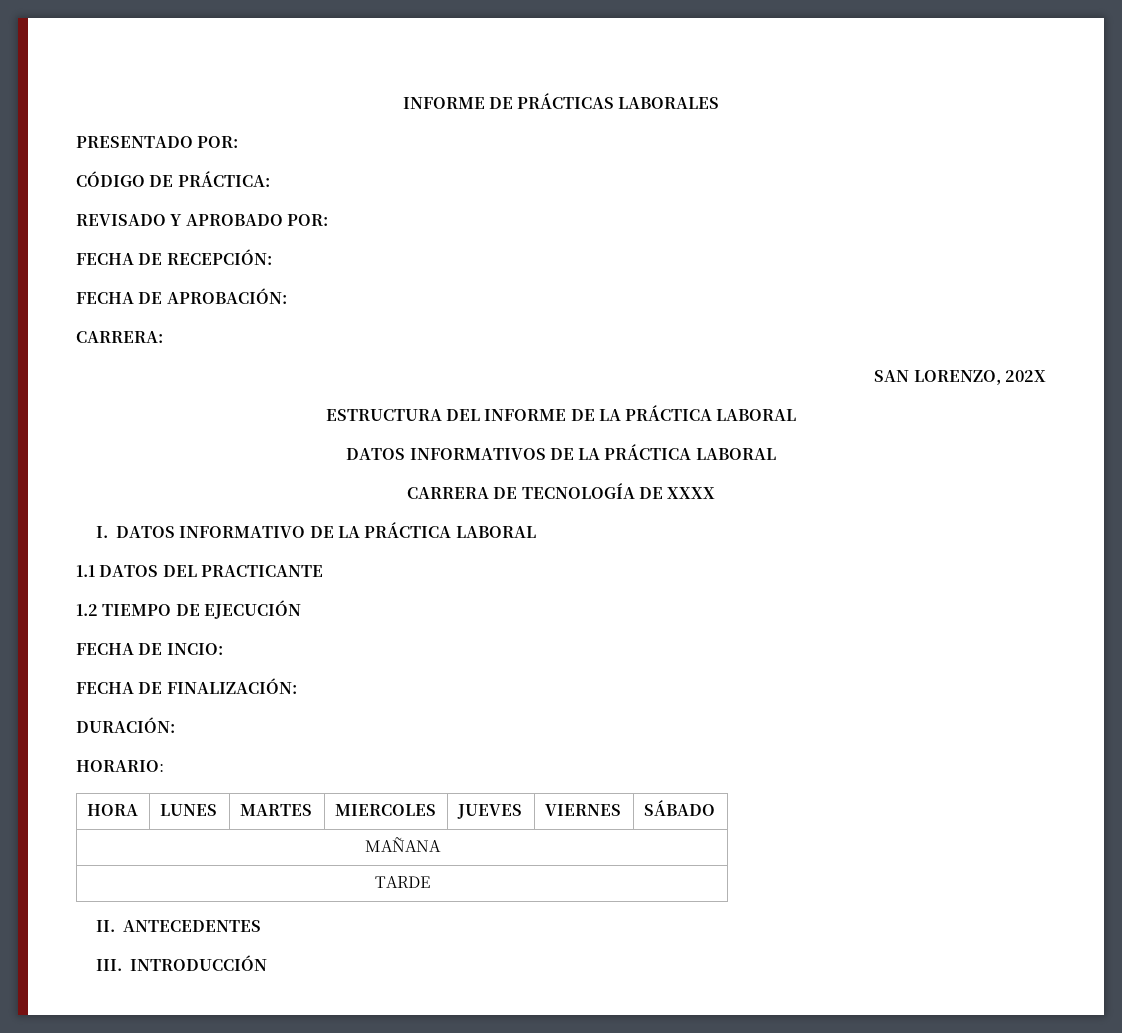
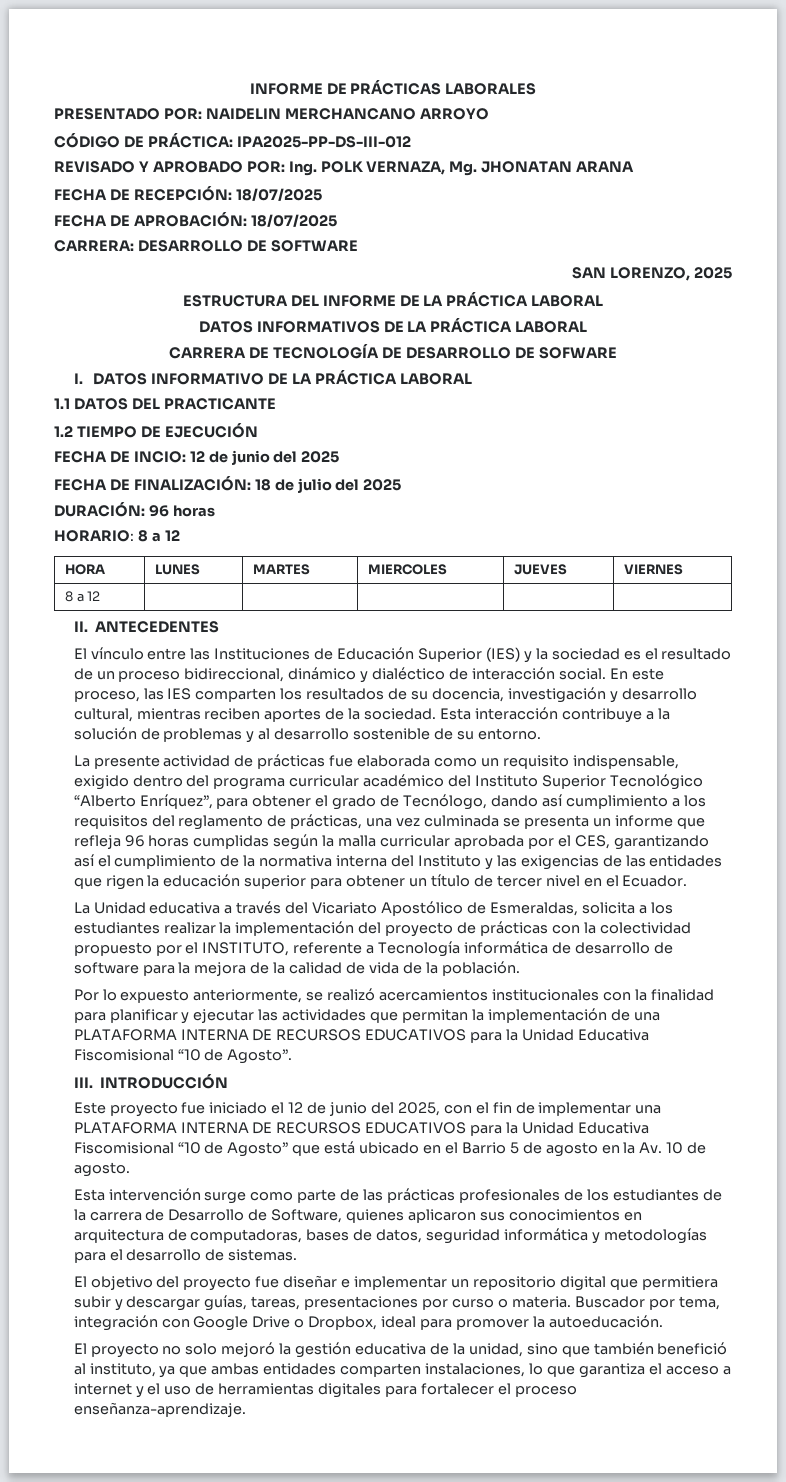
(239, 142) none -> [205,108,489,120] NAIDELIN MERCHANCANO ARROYO
(270, 179) none -> [236,136,411,148] IPA2025-PP-DS-III-012
(328, 220) none -> [288,161,635,176] Ing. POLK VERNAZA, Mg. JHONATAN ARANA
(272, 257) none -> [235,188,322,201] 18/07/2025
(287, 296) none -> [250,214,337,227] 18/07/2025
(163, 337) none -> [137,240,358,252] DESARROLLO DE SOFTWARE
[1005,370,1046,382] 202X -> [693,267,732,279] 2025
[667,487,716,499] XXXX -> [405,347,617,359] DESARROLLO DE SOFWARE
[76,678,297,694] // FECHA DE FINALIZACIÓN: -> [189,450,340,465] [54,476,402,493] 12 de junio del 2025 // FECHA DE FINALIZACIÓN: 18 de julio del 2025
(175, 725) none -> [148,505,215,517] 96 horas
(164, 766) none -> [137,530,180,542] 8 a 12
[643,800,715,816] [364,837,441,852] [374,876,430,888] | SÁBADO // MAÑANA // TARDE -> [65,591,101,602] // 8 a 12 | | | | |
[95,955,267,971] III. INTRODUCCIÓN -> [73,647,732,663] [73,667,664,683] [73,687,697,703] [73,707,670,723] [73,727,541,743] [73,754,679,769] [73,774,703,790] [73,794,706,810] [73,814,705,830] [73,834,709,850] [73,854,723,870] [73,874,688,890] [73,901,673,916] [73,921,691,937] [73,941,673,957] [73,961,520,976] [73,988,714,1003] [73,1008,660,1024] [73,1029,649,1043] [73,1049,293,1064] [73,1074,228,1089] [73,1102,662,1117] [73,1122,649,1136] [73,1141,707,1157] [73,1162,130,1177] [73,1188,722,1204] [73,1209,642,1223] [73,1228,707,1244] [73,1249,298,1263] [73,1275,718,1291] [73,1295,720,1311] [73,1315,663,1331] [73,1342,728,1358] [73,1363,731,1378] [73,1383,577,1398] [73,1402,246,1417] El vínculo entre las Instituciones de Educación Superior (IES) y la sociedad es el resultado de un proceso bidireccional, dinámico y dialéctico de interacción social. En este proceso, las IES comparten los resultados de su docencia, investigación y desarrollo cultural, mientras reciben aportes de la sociedad. Esta interacción contribuye a la solución de problemas y al desarrollo sostenible de su entorno. // La presente actividad de prácticas fue elaborada como un requisito indispensable, exigido dentro del programa curricular académico del Instituto Superior Tecnológico “Alberto Enríquez”, para obtener el grado de Tecnólogo, dando así cumplimiento a los requisitos del reglamento de prácticas, una vez culminada se presenta un informe que refleja 96 horas cumplidas según la malla curricular aprobada por el CES, garantizando así el cumplimiento de la normativa interna del Instituto y las exigencias de las entidades que rigen la educación superior para obtener un título de tercer nivel en el Ecuador. // La Unidad educativa a través del Vicariato Apostólico de Esmeraldas, solicita a los estudiantes realizar la implementación del proyecto de prácticas con la colectividad propuesto por el INSTITUTO, referente a Tecnología informática de desarrollo de software para la mejora de la calidad de vida de la población. // Por lo expuesto anteriormente, se realizó acercamientos institucionales con la finalidad para planificar y ejecutar las actividades que permitan la implementación de una PLATAFORMA INTERNA DE RECURSOS EDUCATIVOS para la Unidad Educativa Fiscomisional “10 de Agosto”. // III. INTRODUCCIÓN // Este proyecto fue iniciado el 12 de junio del 2025, con el fin de implementar una PLATAFORMA INTERNA DE RECURSOS EDUCATIVOS para la Unidad Educativa Fiscomisional “10 de Agosto” que está ubicado en el Barrio 5 de agosto en la Av. 10 de agosto. // Esta intervención surge como parte de las prácticas profesionales de los estudiantes de la carrera de Desarrollo de Software, quienes aplicaron sus conocimientos en arquitectura de computadoras, bases de datos, seguridad informática y metodologías para el desarrollo de sistemas. // El objetivo del proyecto fue diseñar e implementar un repositorio digital que permitiera subir y descargar guías, tareas, presentaciones por curso o materia. Buscador por tema, integración con Google Drive o Dropbox, ideal para promover la autoeducación. // El proyecto no solo mejoró la gestión educativa de la unidad, sino que también benefició al instituto, ya que ambas entidades comparten instalaciones, lo que garantiza el acceso a internet y el uso de herramientas digitales para fortalecer el proceso enseñanza-aprendizaje.

